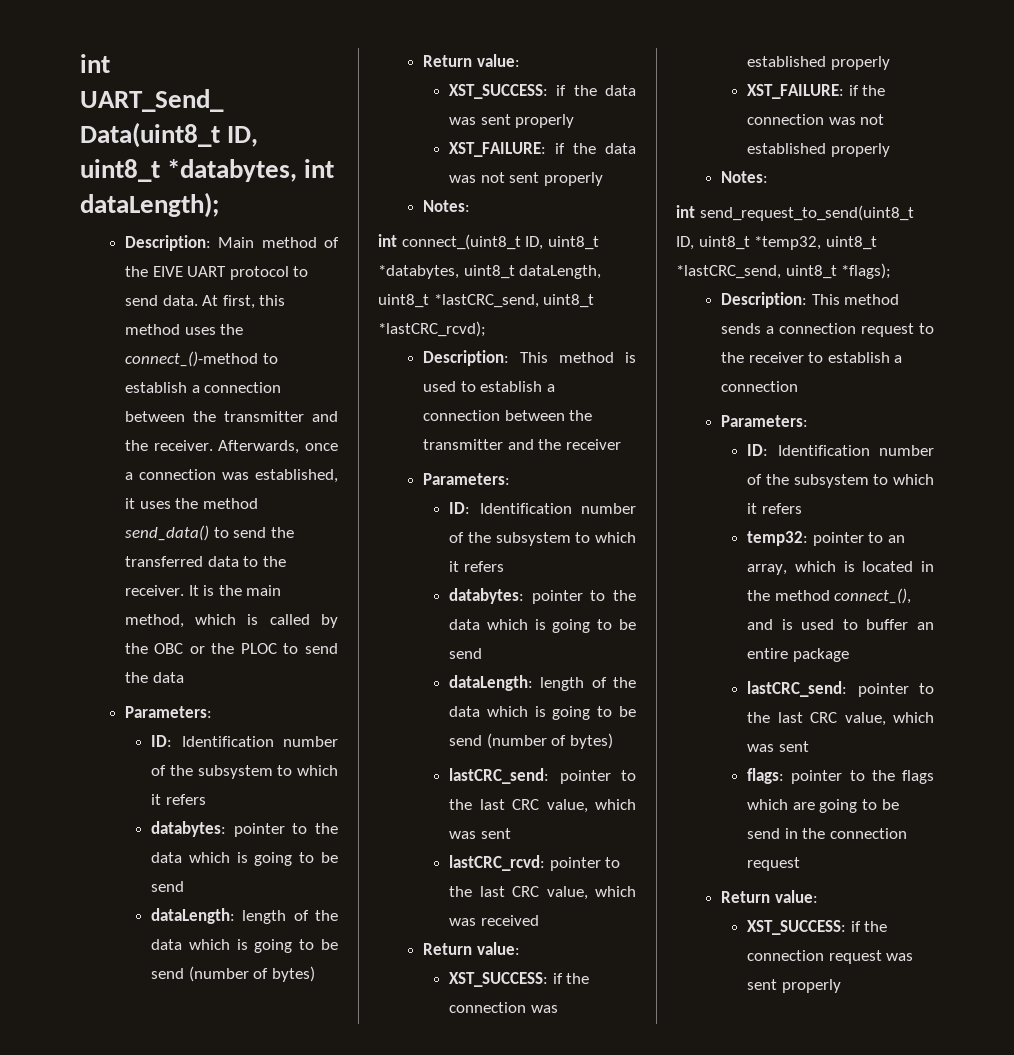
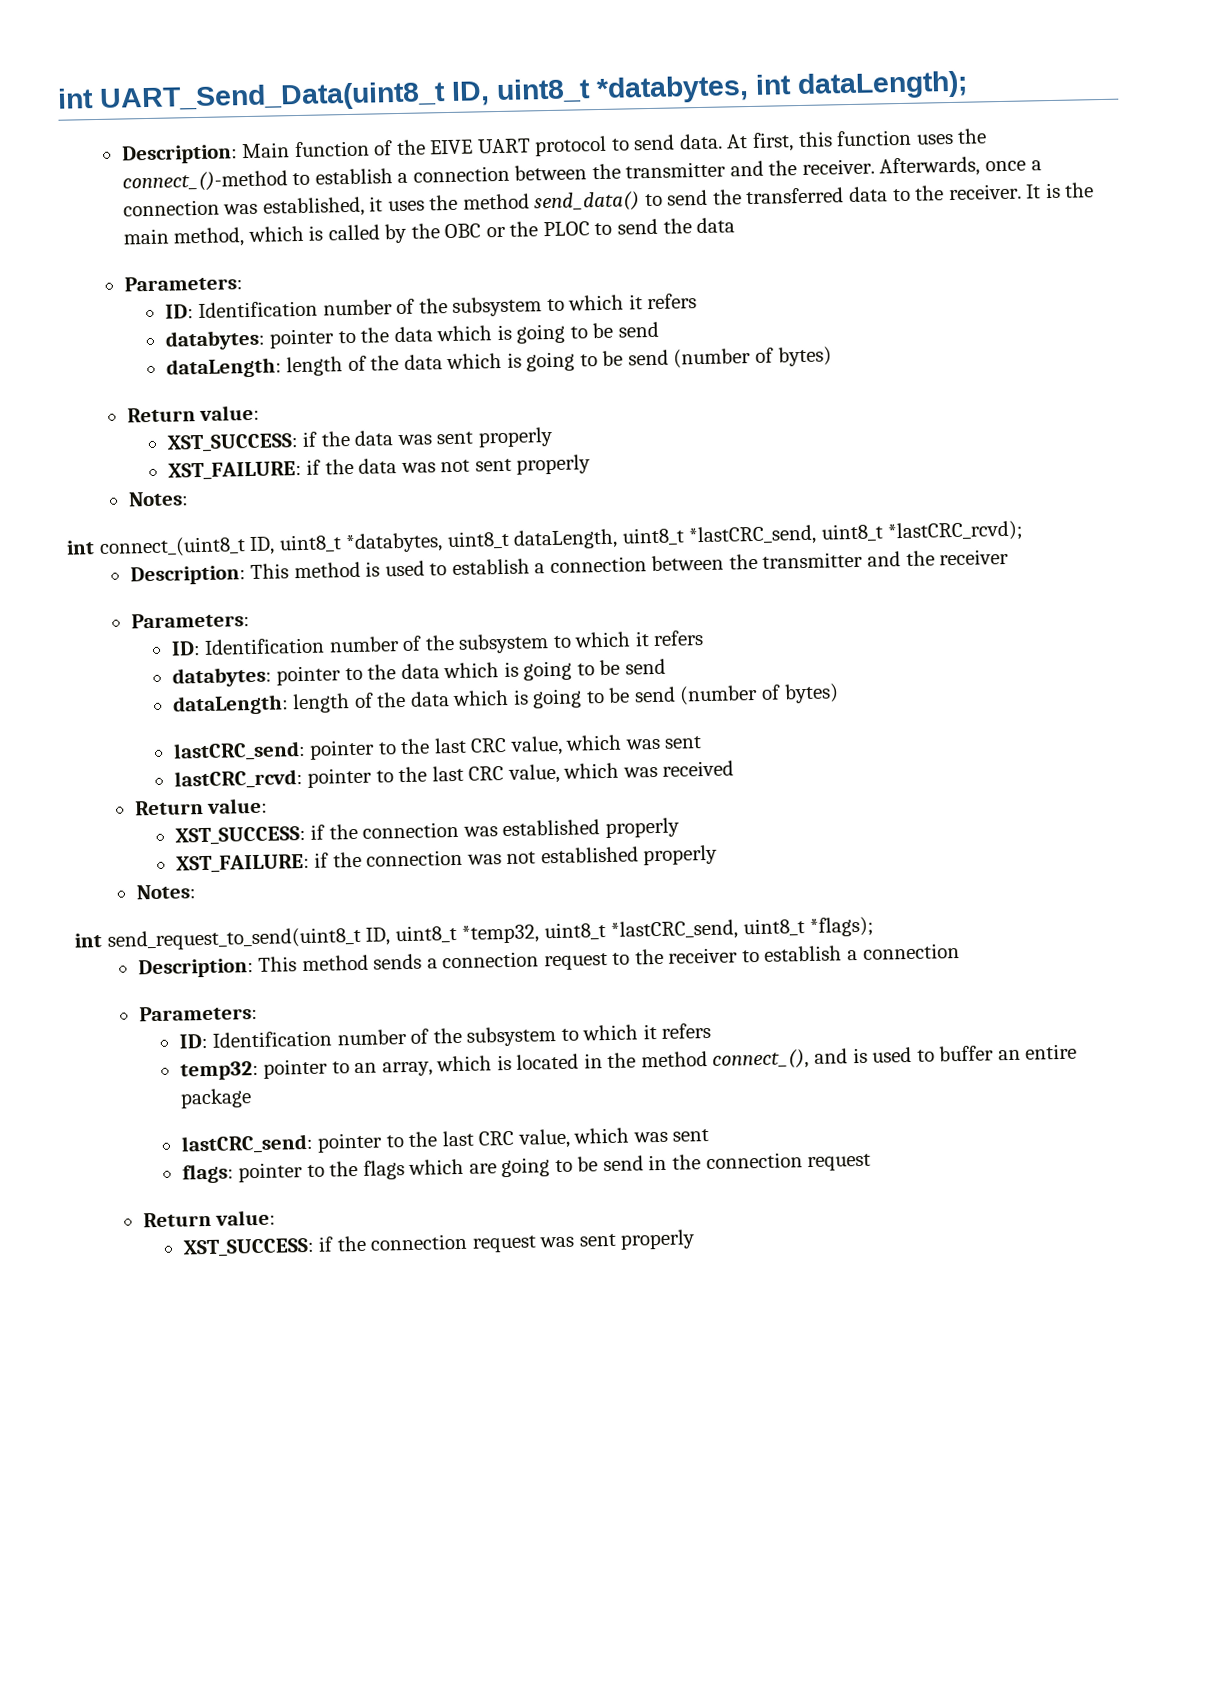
[261,237,317,248] method -> [293,140,370,158] function
[124,324,180,335] method -> [836,129,913,147] function

